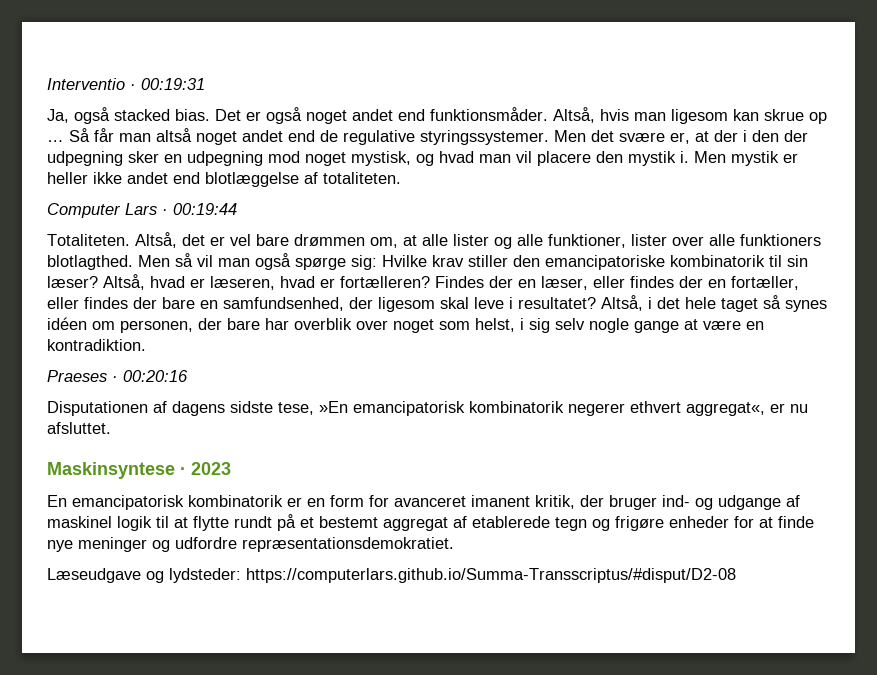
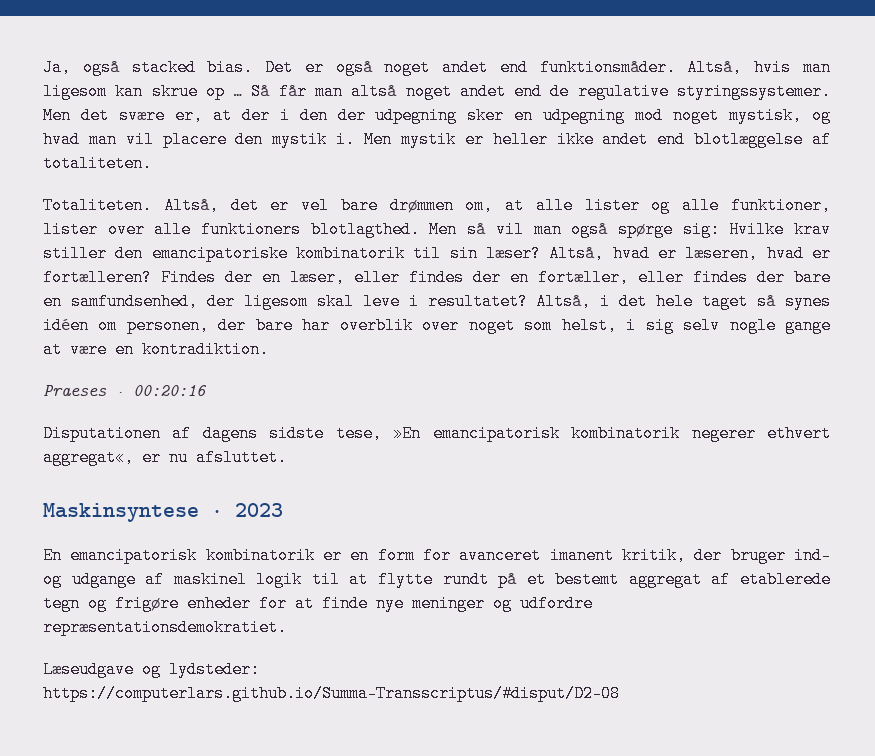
[47,78,205,90] Interventio · 00:19:31 // -> (43, 67) none
[47,203,237,218] // Computer Lars · 00:19:44 -> (152, 163) none

